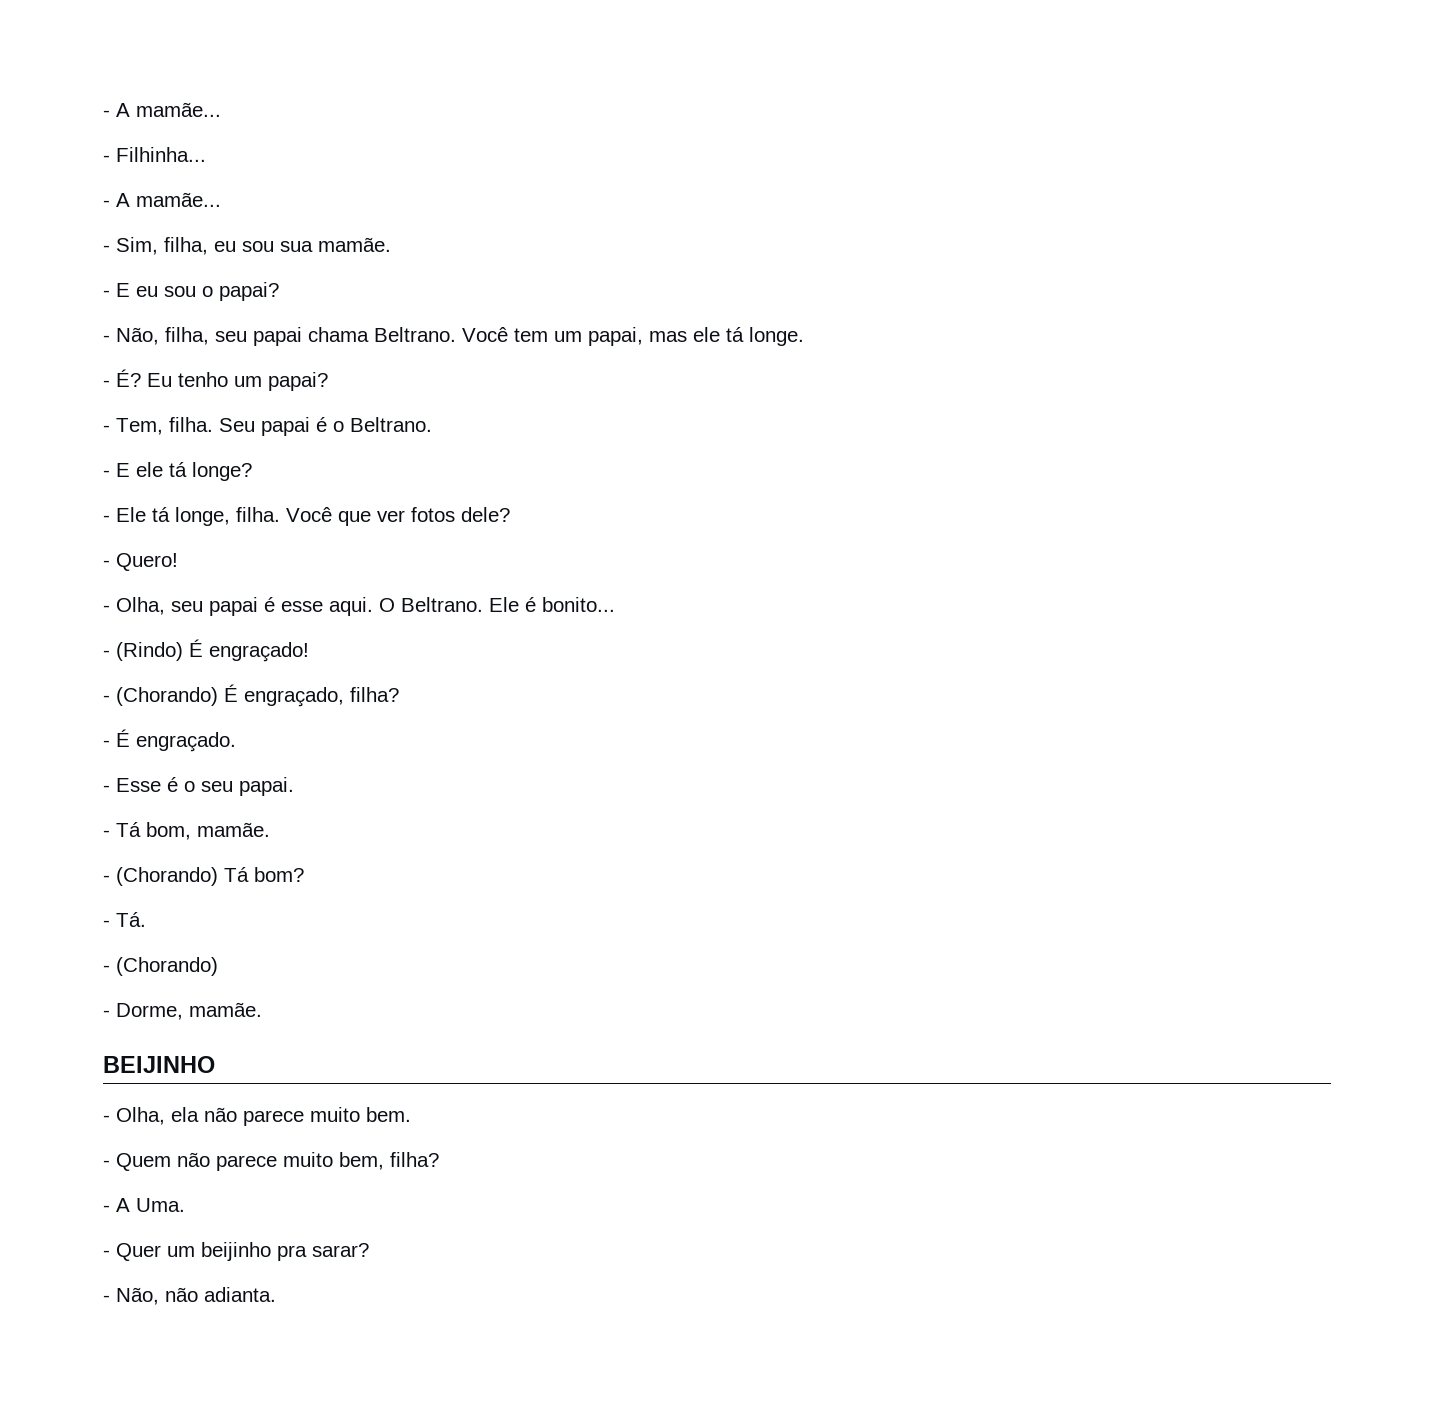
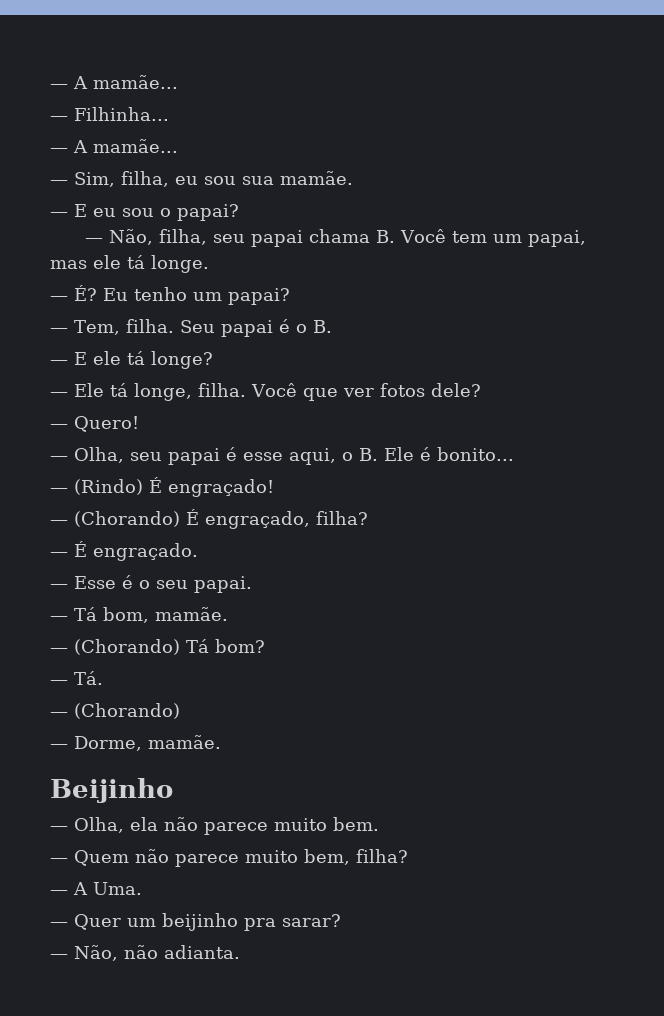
[103,102,221,117] [103,155,110,162] - A mamãe... // - -> [50,75,178,89] [50,116,68,121] — A mamãe... // —
[103,192,221,207] [103,245,110,252] - A mamãe... // - -> [50,139,178,153] [50,180,68,185] — A mamãe... // —
[103,290,110,297] - -> [50,212,68,217] —
[103,335,110,342] - -> [84,238,103,243] —
[374,327,456,342] Beltrano. -> [375,230,395,243] B.
[103,380,110,387] - -> [50,296,68,301] —
[103,425,110,432] - -> [50,328,68,333] —
[350,417,432,432] [103,470,110,477] Beltrano. // - -> [312,320,332,333] [50,360,68,365] B. // —
[103,515,110,522] - -> [50,392,68,397] —
[103,560,110,567] - -> [50,424,68,429] —
[103,605,110,612] - -> [50,456,68,461] —
[329,597,483,616] aqui. O Beltrano. -> [289,448,378,465] aqui, o B.
[103,650,110,657] - -> [50,488,68,493] —
[103,695,110,702] - -> [50,520,68,525] —
[103,740,110,747] - -> [50,552,68,557] —
[103,785,110,792] - -> [50,584,68,589] —
[103,830,110,837] - -> [50,616,68,621] —
[103,875,110,882] - -> [50,648,68,653] —
[103,920,110,927] - -> [50,680,68,685] —
[103,965,110,972] - -> [50,712,68,717] —
[103,1010,110,1017] - -> [50,744,68,749] —
[103,1056,215,1073] [103,1115,110,1122] BEIJINHO // - -> [50,778,173,803] [50,826,68,831] Beijinho // —
[103,1160,110,1167] - -> [50,858,68,863] —
[103,1205,110,1212] - -> [50,890,68,895] —
[103,1250,110,1257] - -> [50,922,68,927] —
[103,1295,110,1302] - -> [50,954,68,959] —

